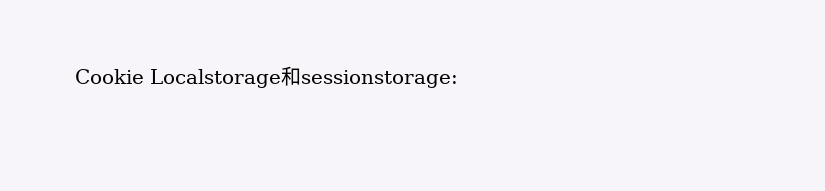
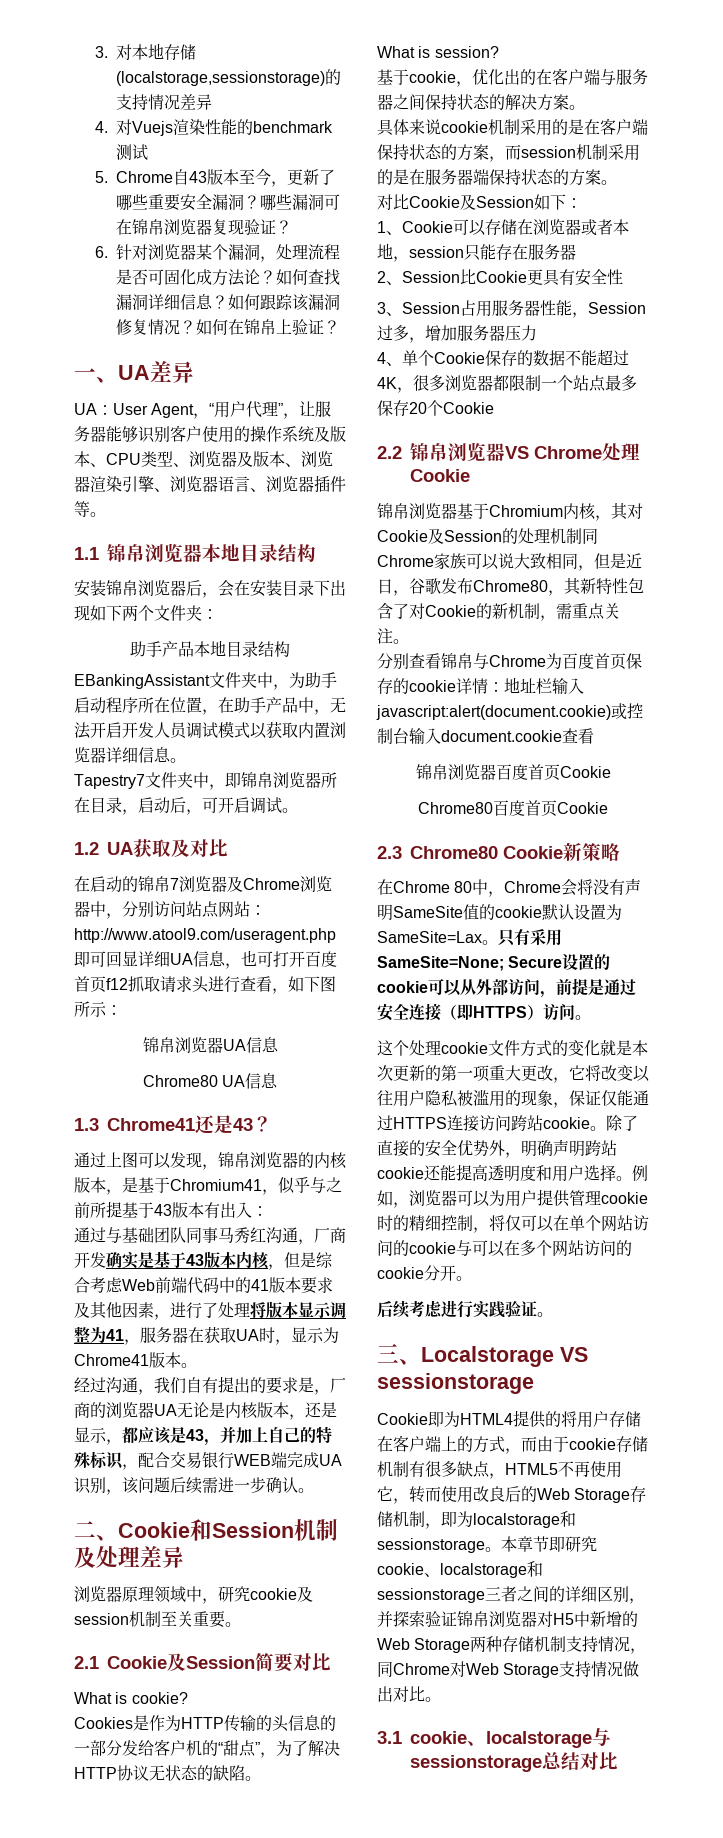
[75,66,458,88] Cookie Localstorage和sessionstorage: -> [95,43,197,60] [116,69,342,86] [116,94,213,110] [95,119,334,136] [116,144,149,160] [95,168,336,187] [116,194,341,211] [116,219,293,235] [95,244,341,262] [116,269,341,286] [116,294,341,311] [116,319,341,335] [74,361,194,383] [74,401,332,419] [74,425,346,443] [74,451,333,467] [74,475,346,493] [74,501,106,517] [74,543,316,563] [74,580,346,598] [74,605,218,621] [130,640,290,657] [74,672,337,690] [74,697,346,715] [74,721,346,739] [74,747,186,763] [74,772,337,790] [74,797,298,815] [74,839,228,857] [74,876,332,893] [74,901,266,919] [74,928,336,943] [74,950,337,969] [74,976,336,994] [74,1001,122,1017] [142,1037,279,1053] [142,1073,279,1089] [74,1115,272,1134] [74,1152,347,1170] [74,1177,342,1195] [74,1201,268,1218] [74,1227,346,1245] [74,1251,333,1270] [74,1277,333,1294] [74,1301,346,1320] [74,1326,339,1345] [74,1352,197,1368] [74,1376,346,1395] [74,1402,337,1420] [74,1426,332,1446] [74,1451,342,1470] [74,1477,314,1495] [74,1519,338,1541] [74,1546,184,1568] [74,1586,313,1604] [74,1611,241,1628] [74,1653,331,1672] [74,1692,188,1704] [74,1715,336,1732] [74,1739,340,1758] [74,1765,261,1781] [377,46,499,58] [377,68,648,87] [377,94,585,111] [377,118,648,136] [377,144,640,162] [377,169,617,186] [377,194,582,210] [377,219,629,236] [377,243,576,262] [377,269,623,286] [377,300,646,318] [377,325,537,343] [377,349,629,366] [377,375,637,393] [377,400,494,416] [377,442,640,461] [410,469,470,482] [377,503,643,521] [377,528,598,544] [377,553,642,571] [377,578,644,596] [377,603,620,621] [377,628,409,644] [377,653,642,670] [377,677,584,694] [376,703,643,720] [377,728,594,744] [415,764,611,781] [418,800,608,817] [377,842,620,861] [377,878,642,897] [377,904,622,921] [377,929,562,946] [377,954,611,971] [377,978,636,998] [377,1003,591,1021] [377,1040,648,1057] [377,1065,650,1083] [377,1089,649,1108] [377,1115,638,1132] [377,1139,617,1158] [377,1164,648,1182] [377,1189,648,1208] [377,1215,649,1233] [377,1240,632,1257] [377,1265,472,1281] [377,1300,553,1318] [377,1343,588,1367] [377,1373,534,1394] [377,1410,641,1428] [377,1435,648,1454] [377,1461,622,1479] [377,1486,647,1504] [377,1511,576,1529] [377,1536,597,1553] [377,1561,543,1578] [377,1586,645,1604] [377,1610,638,1627] [377,1636,647,1654] [377,1661,640,1678] [377,1686,441,1702] [377,1728,611,1748] [410,1752,618,1772] 3.对本地存储(localstorage,sessionstorage)的支持情况差异 // 4.对Vuejs渲染性能的benchmark测试 // 5. Chrome自43版本至今，更新了哪些重要安全漏洞？哪些漏洞可在锦帛浏览器复现验证？ // 6.针对浏览器某个漏洞，处理流程是否可固化成方法论？如何查找漏洞详细信息？如何跟踪该漏洞修复情况？如何在锦帛上验证？ // 一、UA差异 // UA：User Agent，“用户代理”，让服务器能够识别客户使用的操作系统及版本、CPU类型、浏览器及版本、浏览器渲染引擎、浏览器语言、浏览器插件等。 // 1.1锦帛浏览器本地目录结构 // 安装锦帛浏览器后，会在安装目录下出现如下两个文件夹： // 助手产品本地目录结构 // EBankingAssistant文件夹中，为助手启动程序所在位置，在助手产品中，无法开启开发人员调试模式以获取内置浏览器详细信息。 // Tapestry7文件夹中，即锦帛浏览器所在目录，启动后，可开启调试。 // 1.2 UA获取及对比 // 在启动的锦帛7浏览器及Chrome浏览器中，分别访问站点网站：http://www.atool9.com/useragent.php即可回显详细UA信息，也可打开百度首页f12抓取请求头进行查看，如下图所示： // 锦帛浏览器UA信息 // Chrome80 UA信息 // 1.3 Chrome41还是43？ // 通过上图可以发现，锦帛浏览器的内核版本，是基于Chromium41，似乎与之前所提基于43版本有出入： // 通过与基础团队同事马秀红沟通，厂商开发确实是基于43版本内核，但是综合考虑Web前端代码中的41版本要求及其他因素，进行了处理将版本显示调整为41，服务器在获取UA时，显示为Chrome41版本。 // 经过沟通，我们自有提出的要求是，厂商的浏览器UA无论是内核版本，还是显示，都应该是43，并加上自己的特殊标识，配合交易银行WEB端完成UA识别，该问题后续需进一步确认。 // 二、Cookie和Session机制及处理差异 // 浏览器原理领域中，研究cookie及session机制至关重要。 // 2.1 Cookie及Session简要对比 // What is cookie? // Cookies是作为HTTP传输的头信息的一部分发给客户机的“甜点”，为了解决HTTP协议无状态的缺陷。 // What is session? // 基于cookie，优化出的在客户端与服务器之间保持状态的解决方案。 // 具体来说cookie机制采用的是在客户端保持状态的方案，而session机制采用的是在服务器端保持状态的方案。 // 对比Cookie及Session如下： // 1、Cookie可以存储在浏览器或者本地，session只能存在服务器 // 2、Session比Cookie更具有安全性 // 3、Session占用服务器性能，Session过多，增加服务器压力 // 4、单个Cookie保存的数据不能超过4K，很多浏览器都限制一个站点最多保存20个Cookie // 2.2锦帛浏览器VS Chrome处理Cookie // 锦帛浏览器基于Chromium内核，其对Cookie及Session的处理机制同Chrome家族可以说大致相同，但是近日，谷歌发布Chrome80，其新特性包含了对Cookie的新机制，需重点关注。 // 分别查看锦帛与Chrome为百度首页保存的cookie详情：地址栏输入javascript:alert(document.cookie)或控制台输入document.cookie查看 // 锦帛浏览器百度首页Cookie // Chrome80百度首页Cookie // 2.3 Chrome80 Cookie新策略 // 在Chrome 80中，Chrome会将没有声明SameSite值的cookie默认设置为SameSite=Lax。只有采用SameSite=None; Secure设置的cookie可以从外部访问，前提是通过安全连接（即HTTPS）访问。 // 这个处理cookie文件方式的变化就是本次更新的第一项重大更改，它将改变以往用户隐私被滥用的现象，保证仅能通过HTTPS连接访问跨站cookie。除了直接的安全优势外，明确声明跨站cookie还能提高透明度和用户选择。例如，浏览器可以为用户提供管理cookie时的精细控制，将仅可以在单个网站访问的cookie与可以在多个网站访问的cookie分开。 // 后续考虑进行实践验证。 // 三、Localstorage VS sessionstorage // Cookie即为HTML4提供的将用户存储在客户端上的方式，而由于cookie存储机制有很多缺点，HTML5不再使用它，转而使用改良后的Web Storage存储机制，即为localstorage和sessionstorage。本章节即研究cookie、localstorage和sessionstorage三者之间的详细区别，并探索验证锦帛浏览器对H5中新增的Web Storage两种存储机制支持情况，同Chrome对Web Storage支持情况做出对比。 // 3.1 cookie、localstorage与sessionstorage总结对比

